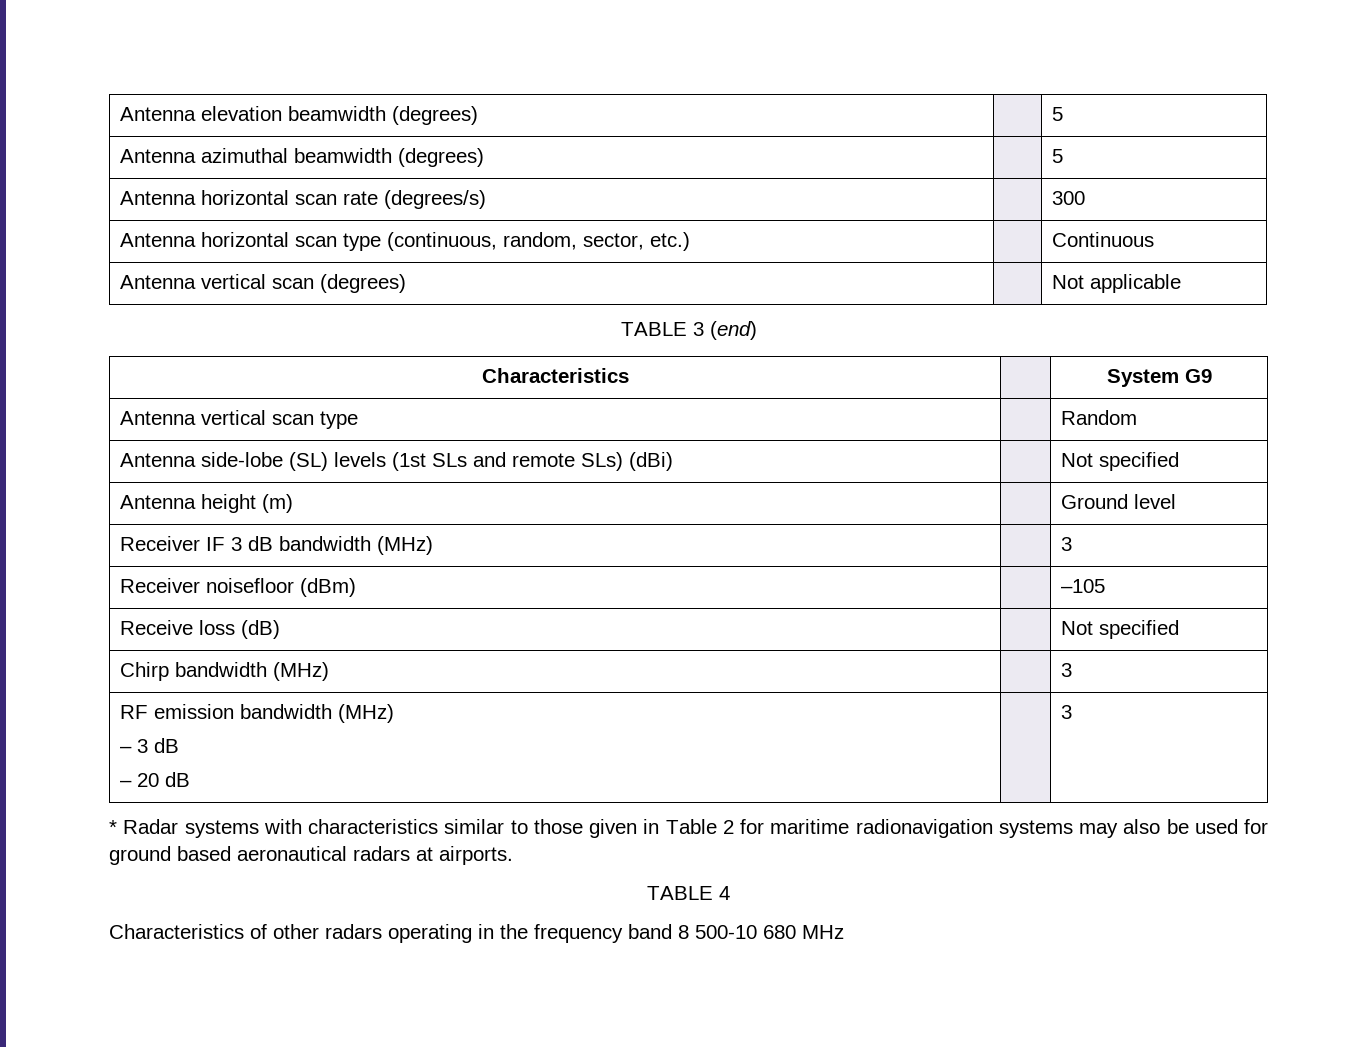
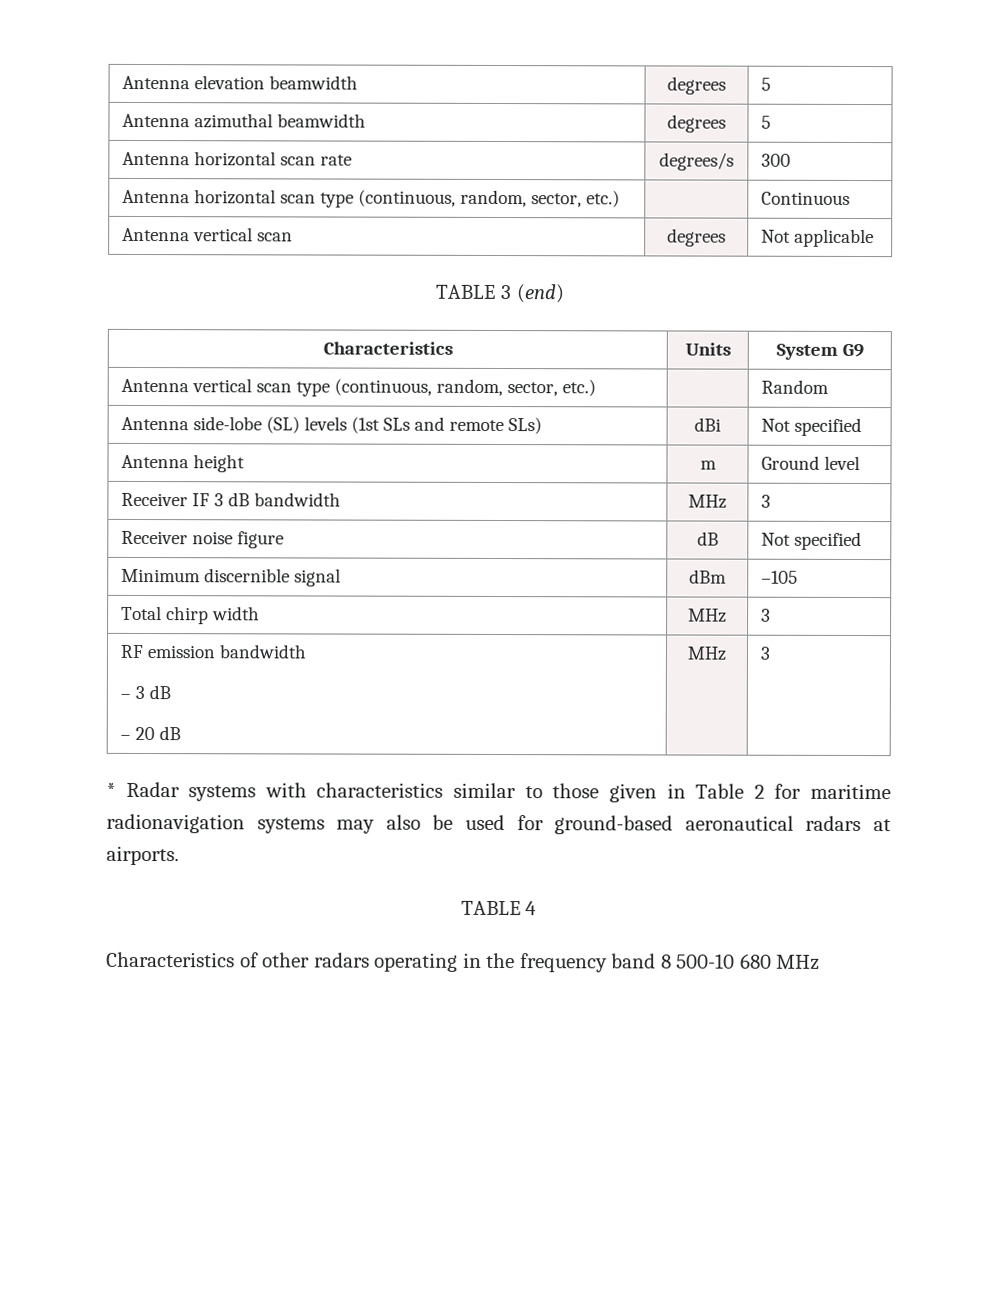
[392,106,479,125] (degrees) | -> [667,76,726,95] | degrees
[398,148,485,167] (degrees) | -> [667,114,726,133] | degrees
[384,190,487,209] (degrees/s) | -> [659,152,734,171] | degrees/s
[320,274,407,293] (degrees) | -> [667,228,726,247] | degrees
(629, 375) none -> [684,342,731,356] Units
(359, 420) none -> [334,378,597,397] (continuous, random, sector, etc.)
[629,452,674,471] (dBi) | -> [694,417,721,432] | dBi
[262,494,294,513] (m) | -> [699,460,717,470] | m
[377,536,434,555] (MHz) | -> [688,494,727,509] | MHz
[206,578,357,597] [1061,579,1106,593] [120,620,281,639] [1061,620,1180,639] [120,662,330,681] noisefloor (dBm) | | –105 // Receive loss (dB) | | Not specified // Chirp bandwidth (MHz) | -> [192,531,285,549] [696,531,719,546] [761,531,863,551] [121,568,342,587] [689,569,727,584] [761,570,799,584] [121,605,261,625] [688,608,727,623] noise figure | dB | Not specified // Minimum discernible signal | dBm | –105 // Total chirp width | MHz
[338,704,395,723] (MHz) -> (308, 651) none
(191, 779) none -> [687,646,726,661] MHz
[109,846,231,865] ground based -> [554,815,674,835] ground-based

